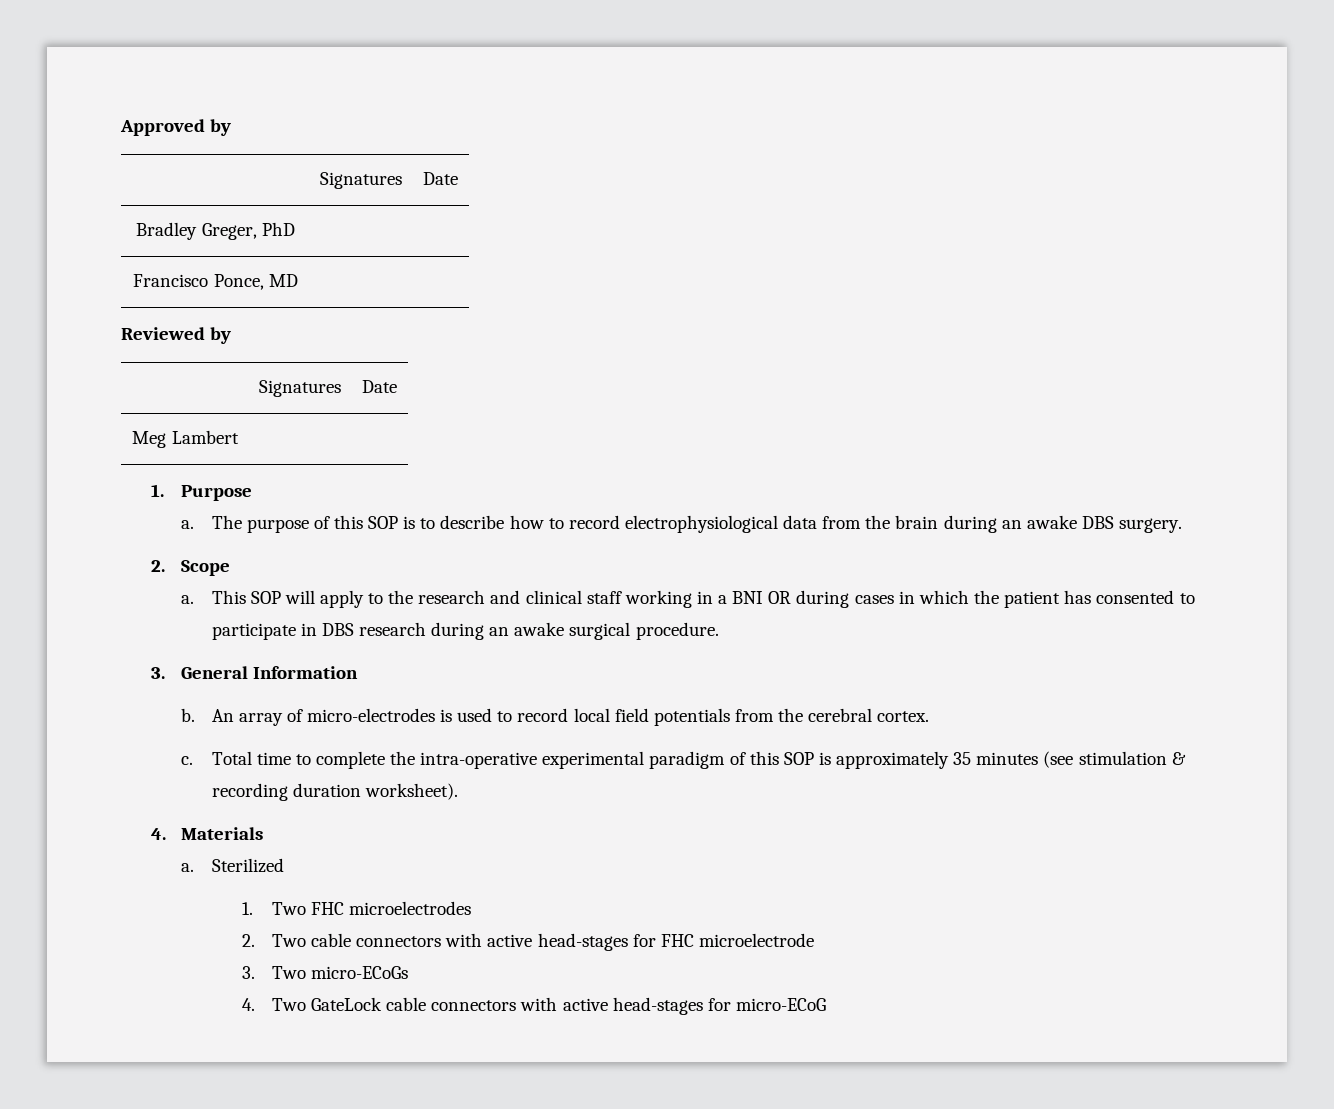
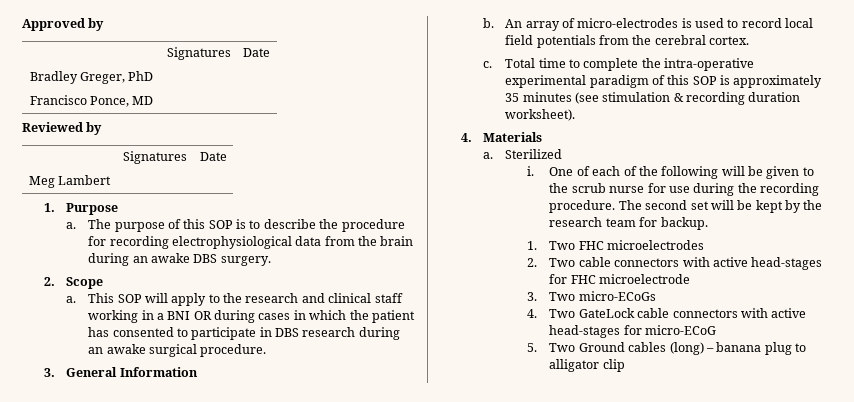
[509,515,620,529] how to record -> [319,219,405,232] [88,236,169,249] the procedure for recording
(284, 865) none -> [527,166,814,179] [549,183,820,196] [549,200,823,213] [549,217,708,230] // i. One of each of the following will be given to the scrub nurse for use during the recording procedure. The second set will be kept by the research team for backup.
(826, 1004) none -> [527,342,807,355] [549,359,625,372] // 5. Two Ground cables (long) – banana plug to alligator clip

